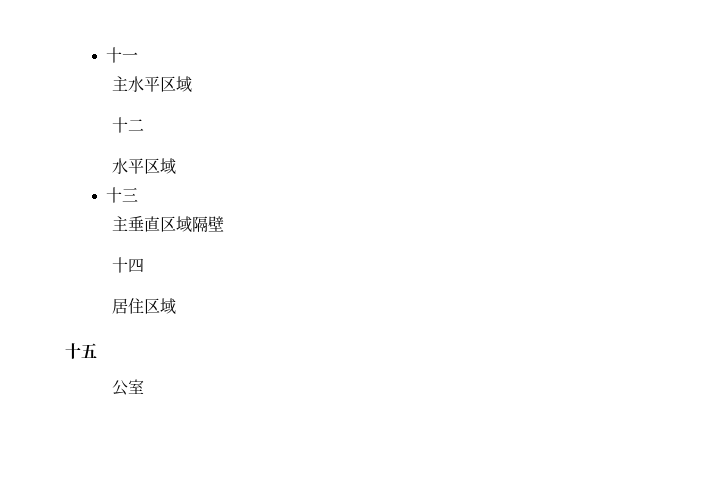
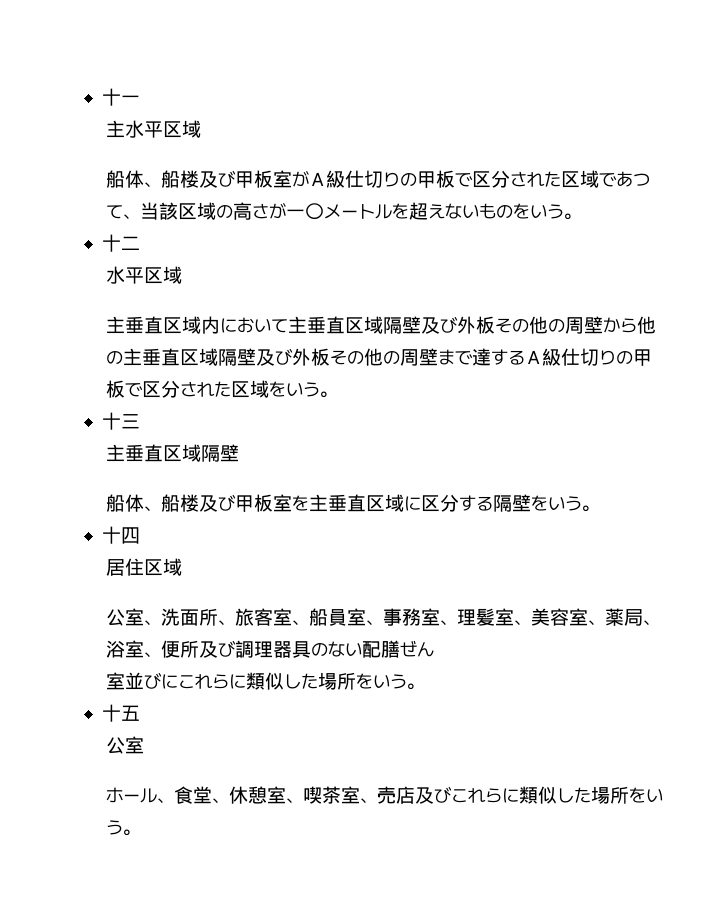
[111,117,144,133] [111,158,176,174] 十二 // 水平区域 -> [105,170,650,188] [105,202,581,220] [101,234,140,252] [105,266,182,284] [105,316,656,334] [105,348,652,366] [105,380,337,398] 船体、船楼及び甲板室がＡ級仕切りの甲板で区分された区域であつて、当該区域の高さが一〇メートルを超えないものをいう。 // 十二 // 水平区域 // 主垂直区域内において主垂直区域隔壁及び外板その他の周壁から他の主垂直区域隔壁及び外板その他の周壁まで達するＡ級仕切りの甲板で区分された区域をいう。
[111,257,144,273] [111,298,176,314] [65,343,97,359] [111,379,144,396] 十四 // 居住区域 // 十五 // 公室 -> [105,494,599,512] [101,526,140,544] [105,558,182,576] [105,608,660,626] [105,640,434,658] [105,672,424,690] [101,704,140,722] [105,736,144,754] [105,786,663,804] [105,820,140,836] 船体、船楼及び甲板室を主垂直区域に区分する隔壁をいう。 // 十四 // 居住区域 // 公室、洗面所、旅客室、船員室、事務室、理髪室、美容室、薬局、浴室、便所及び調理器具のない配膳ぜん // 室並びにこれらに類似した場所をいう。 // 十五 // 公室 // ホール、食堂、休憩室、喫茶室、売店及びこれらに類似した場所をいう。

